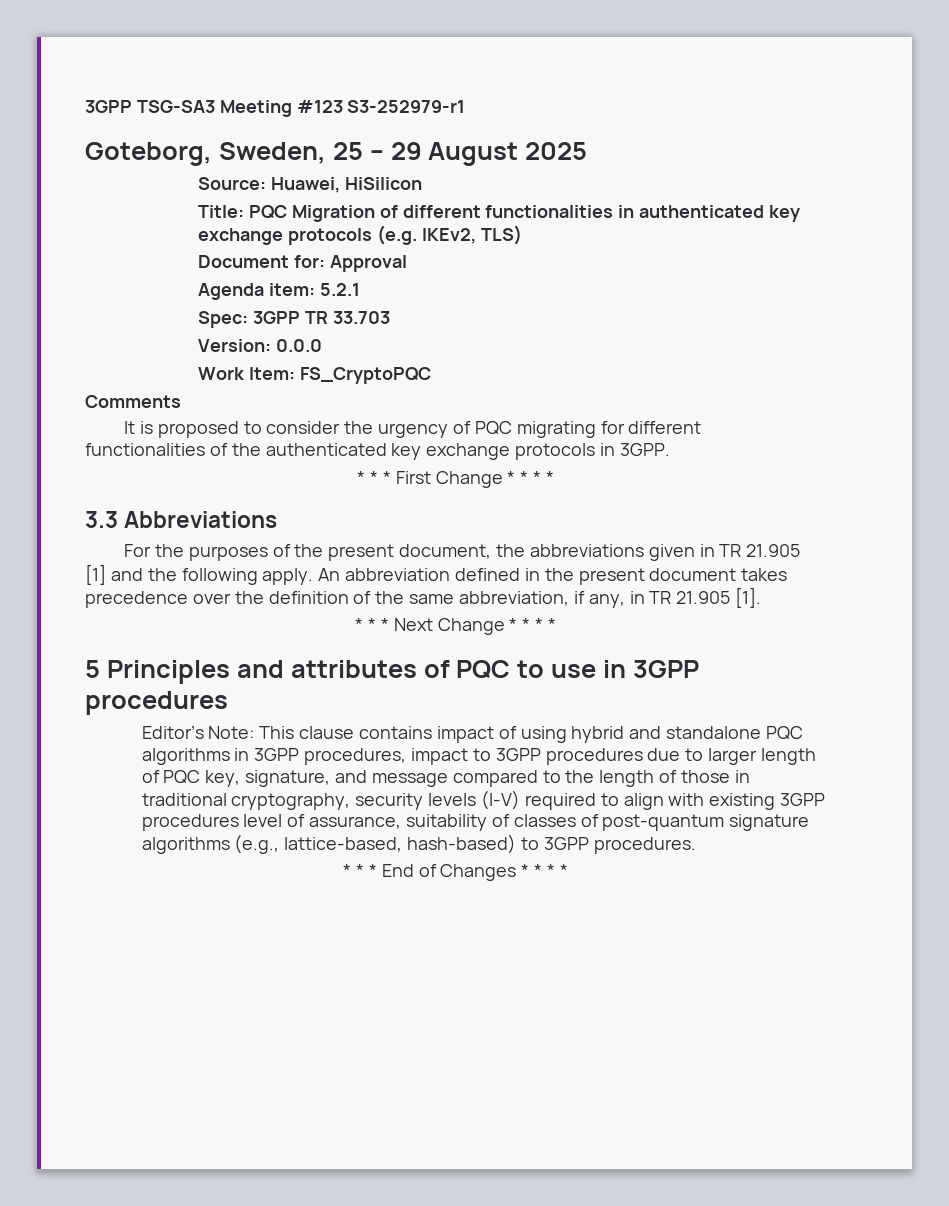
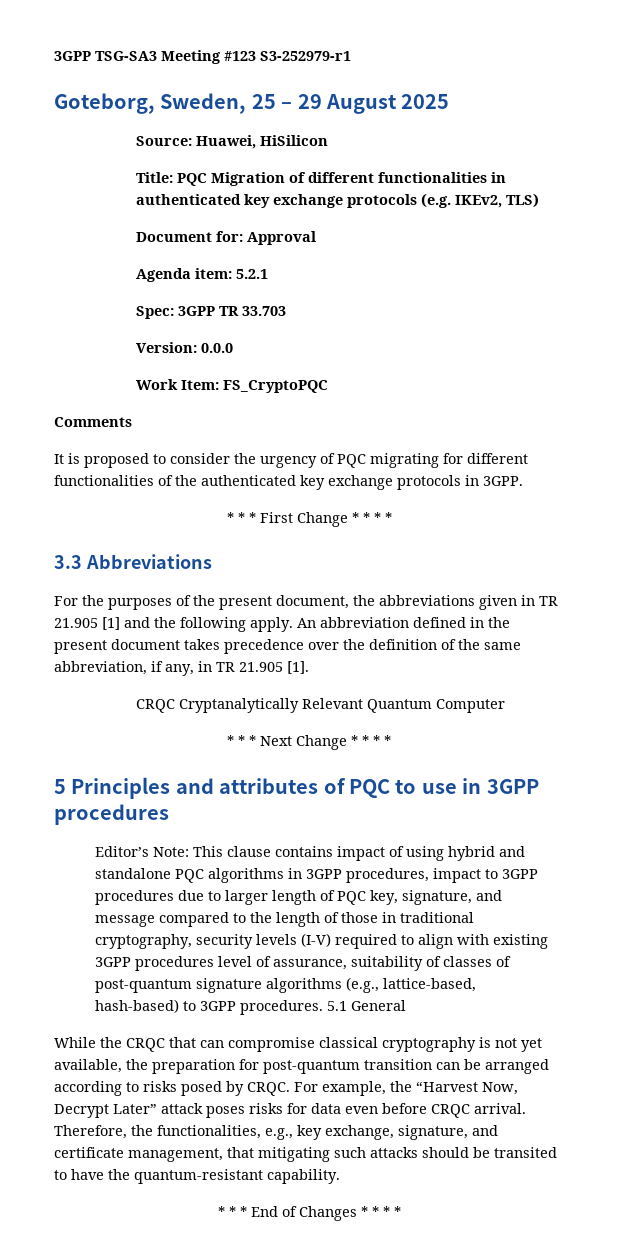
(762, 597) none -> [136,698,506,713] // CRQC Cryptanalytically Relevant Quantum Computer
(696, 845) none -> [327,1000,407,1011] [54,1037,542,1052] [54,1059,549,1074] [54,1081,518,1096] [54,1103,526,1118] [54,1125,498,1140] [54,1147,557,1162] [54,1169,340,1184] 5.1 General // While the CRQC that can compromise classical cryptography is not yet available, the preparation for post-quantum transition can be arranged according to risks posed by CRQC. For example, the “Harvest Now, Decrypt Later” attack poses risks for data even before CRQC arrival. Therefore, the functionalities, e.g., key exchange, signature, and certificate management, that mitigating such attacks should be transited to have the quantum-resistant capability.

